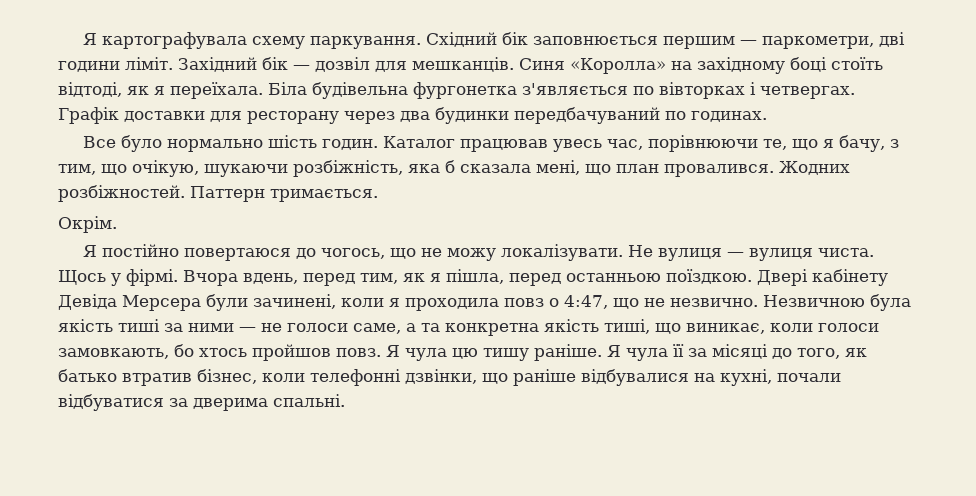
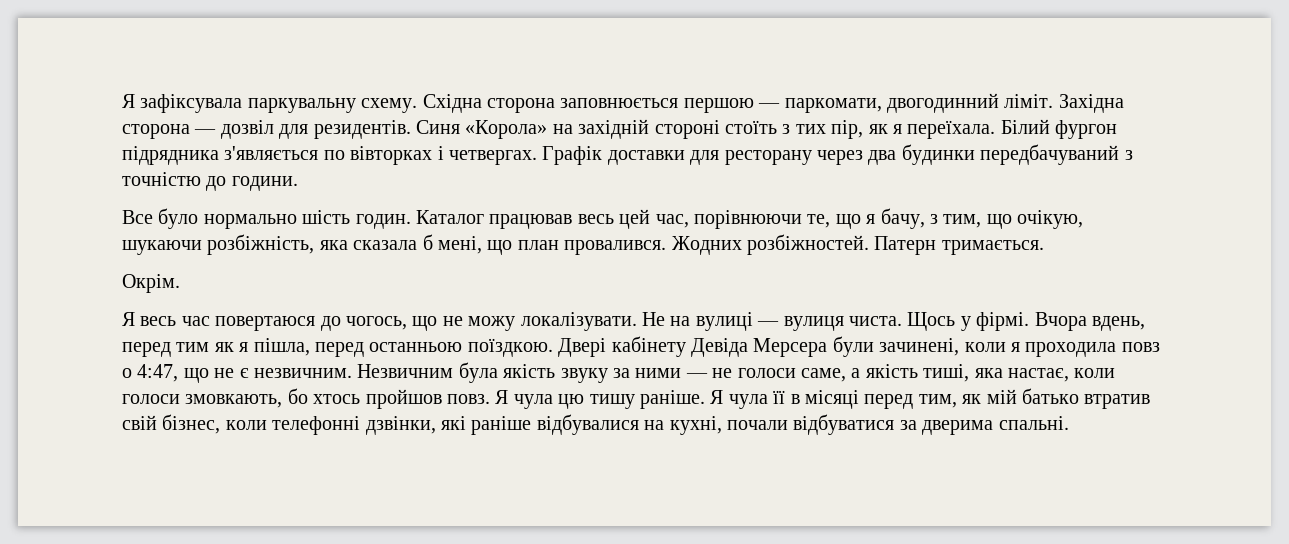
[83,32,906,49] [58,57,883,74] [58,82,517,99] Я картографувала схему паркування. Східний бік заповнюється першим — паркометри, дві години ліміт. Західний бік — дозвіл для мешканців. Синя «Королла» на західному боці стоїть відтоді, як я переїхала. Біла будівельна фургонетка -> [122,93,1124,113] [122,119,1118,139] [122,146,219,165] Я зафіксувала паркувальну схему. Східна сторона заповнюється першою — паркомати, двогодинний ліміт. Західна сторона — дозвіл для резидентів. Синя «Корола» на західній стороні стоїть з тих пір, як я переїхала. Білий фургон підрядника
[665,111,767,122] по годинах. -> [1124,150,1133,160] [122,172,298,191] з точністю до години.
[553,139,603,152] увесь -> [577,209,651,229] весь цей
[445,160,531,173] б сказала -> [353,234,433,250] сказала б
[190,186,265,202] Паттерн -> [874,236,937,255] Патерн
[102,244,180,257] постійно -> [140,316,210,326] весь час
[658,248,723,261] вулиця -> [670,312,753,331] на вулиці
[360,273,398,284] тим, -> [176,342,210,352] тим
[670,295,865,307] незвично. Незвичною -> [239,364,454,378] є незвичним. Незвичним
[118,319,160,332] тиші -> [560,368,608,383] звуку
[421,319,765,336] та конкретна якість тиші, що виникає, -> [865,364,1069,382] якість тиші, яка настає,
[58,348,169,359] замовкають, -> [185,394,283,408] змовкають,
[688,344,867,359] за місяці до того, як -> [790,389,1017,409] в місяці перед тим, як мій
(192, 379) none -> [122,415,157,430] свій
[482,373,508,384] що -> [441,416,466,430] які

